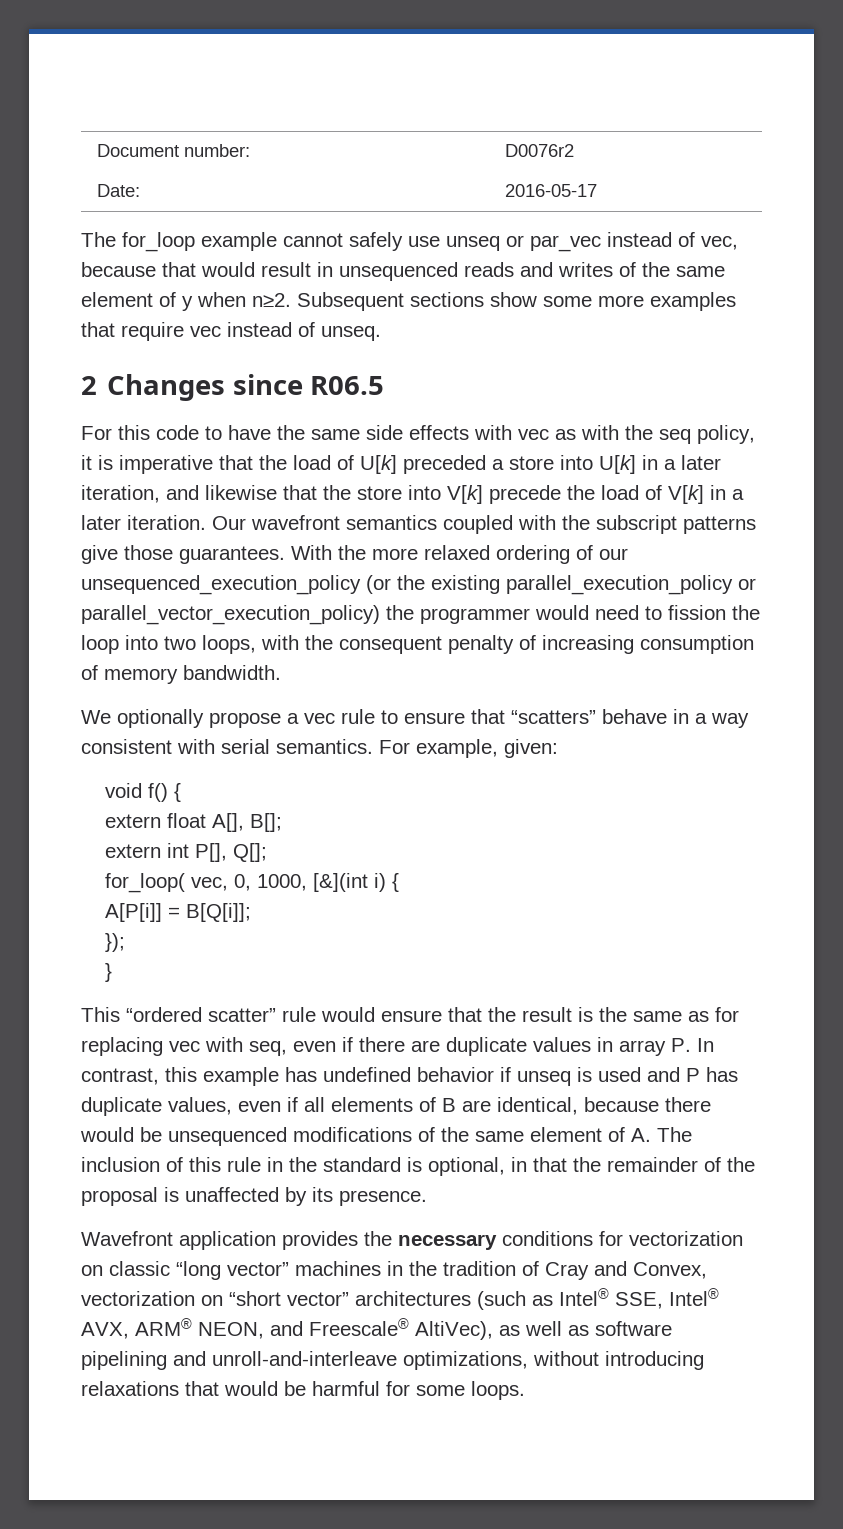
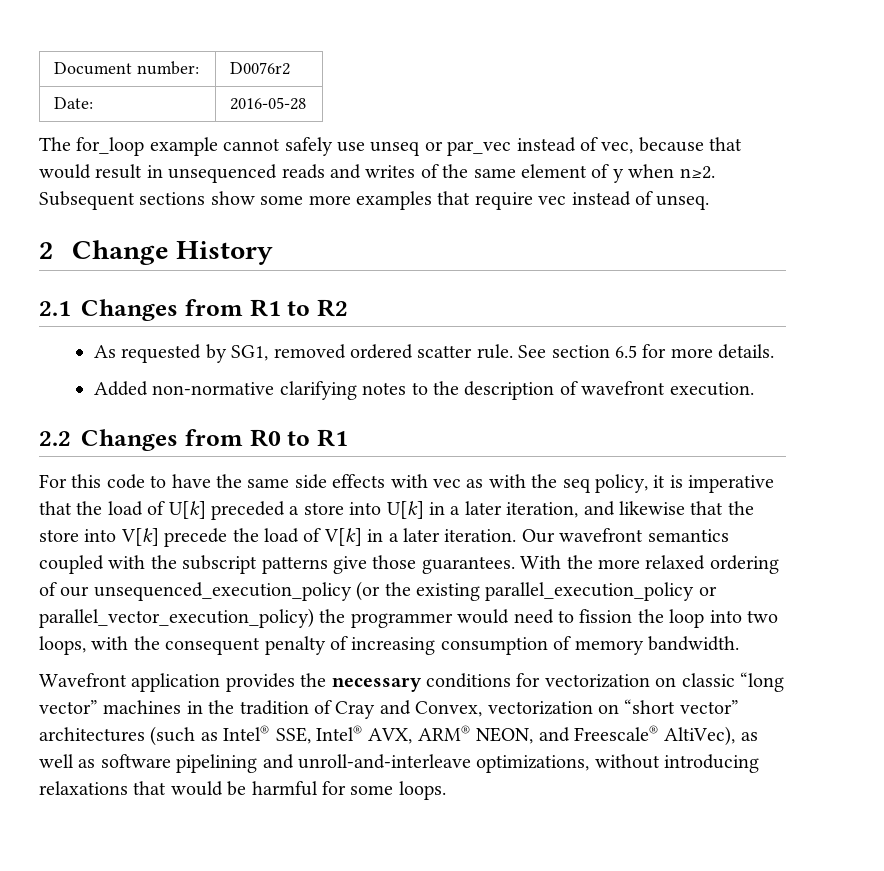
[504,184,597,197] 2016-05-17 -> [229,97,306,110] 2016-05-28
[107,374,385,401] Changes since R06.5 -> [71,240,274,265] [39,299,348,321] [93,344,775,363] [93,381,754,400] [39,429,348,451] Change History // 2.1 Changes from R1 to R2 // As requested by SG1, removed ordered scatter rule. See section 6.5 for more details. // Added non-normative clarifying notes to the description of wavefront execution. // 2.2 Changes from R0 to R1
[81,709,749,728] [81,739,558,758] [105,783,182,802] [105,813,283,832] [105,843,268,862] [105,873,400,893] [105,903,252,922] [105,933,126,952] [105,963,113,982] [81,1007,739,1022] [81,1037,714,1056] [81,1067,738,1086] [81,1097,711,1116] [80,1127,692,1146] [81,1157,755,1176] [81,1187,427,1206] // We optionally propose a vec rule to ensure that “scatters” behave in a way consistent with serial semantics. For example, given: // void f() { // extern float A[], B[]; // extern int P[], Q[]; // for_loop( vec, 0, 1000, [&](int i) { // A[P[i]] = B[Q[i]]; // }); // } // This “ordered scatter” rule would ensure that the result is the same as for replacing vec with seq, even if there are duplicate values in array P. In contrast, this example has undefined behavior if unseq is used and P has duplicate values, even if all elements of B are identical, because there would be unsequenced modifications of the same element of A. The inclusion of this rule in the standard is optional, in that the remainder of the proposal is unaffected by its presence. -> (739, 643) none

